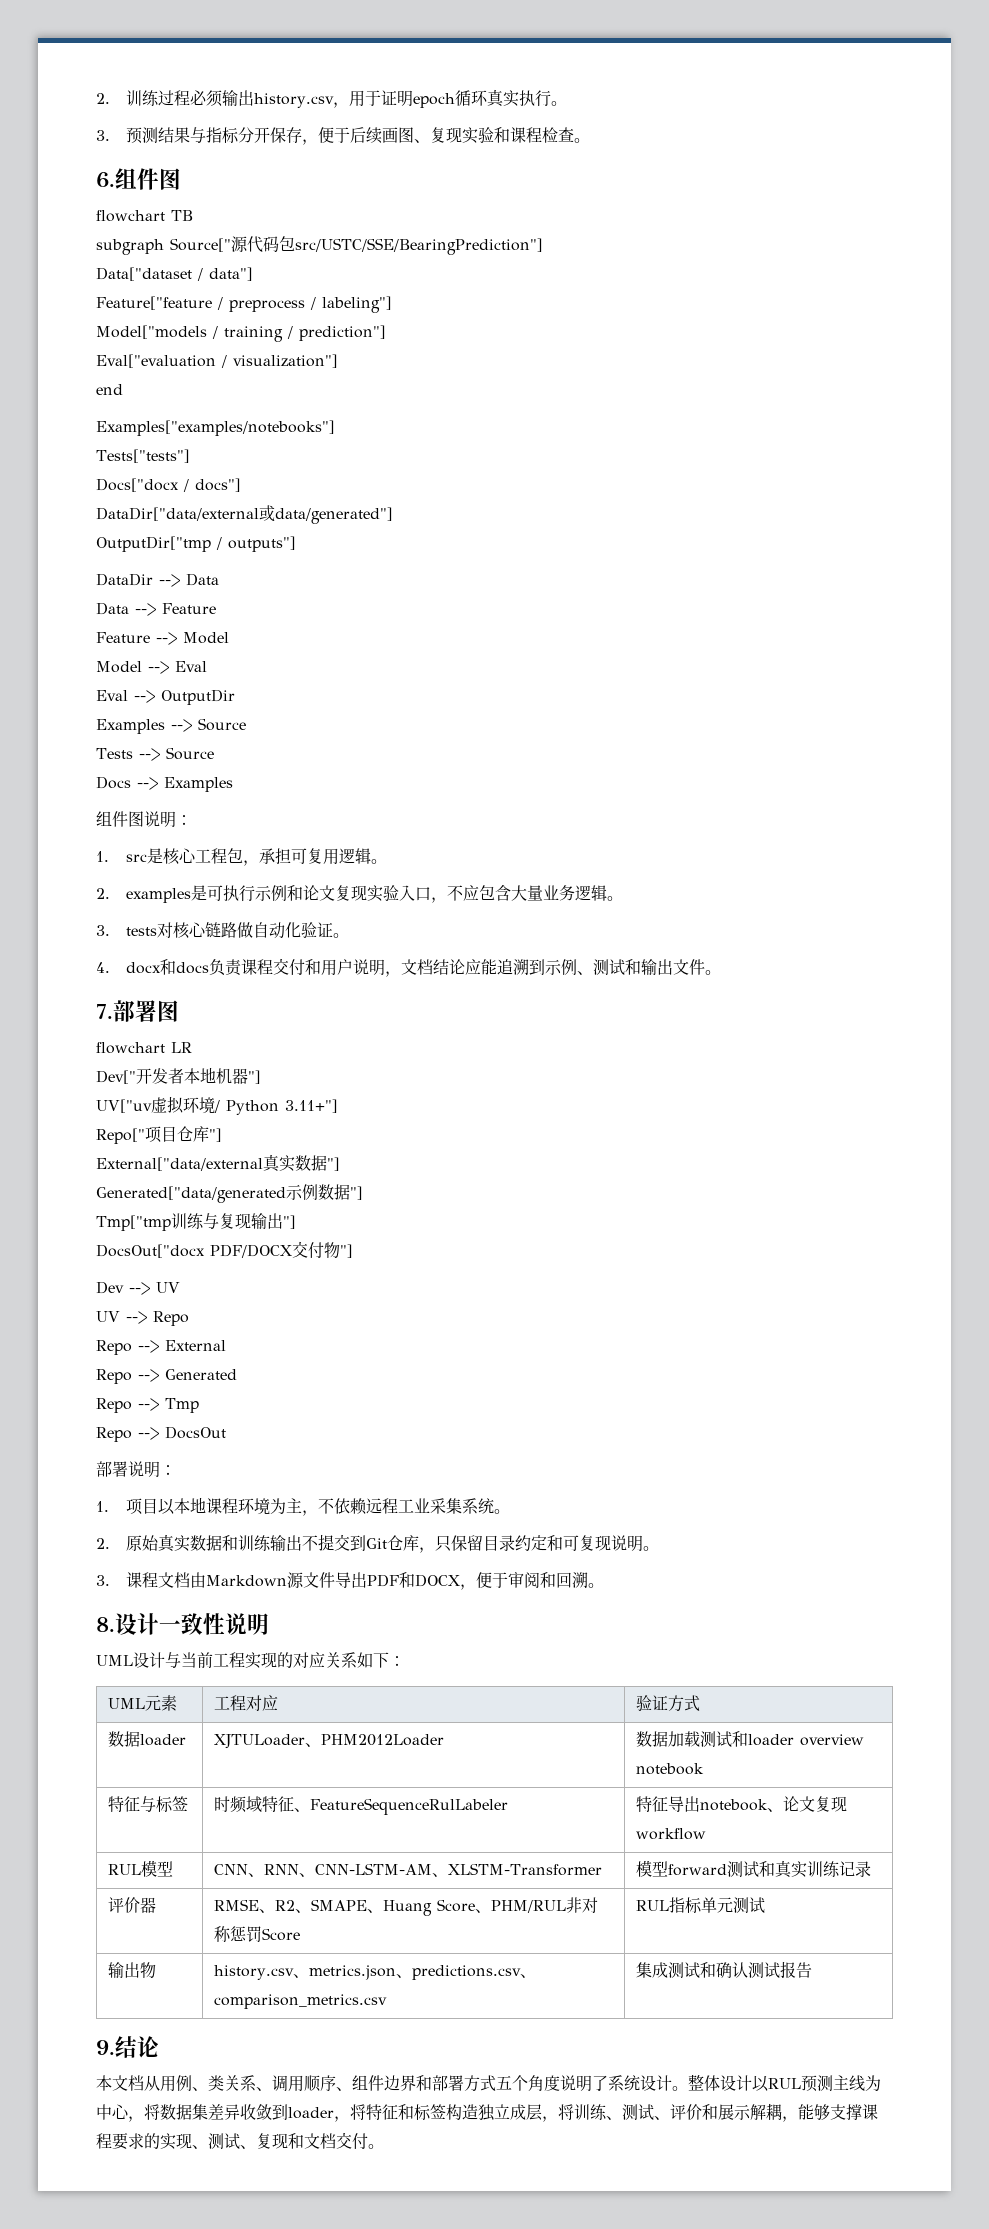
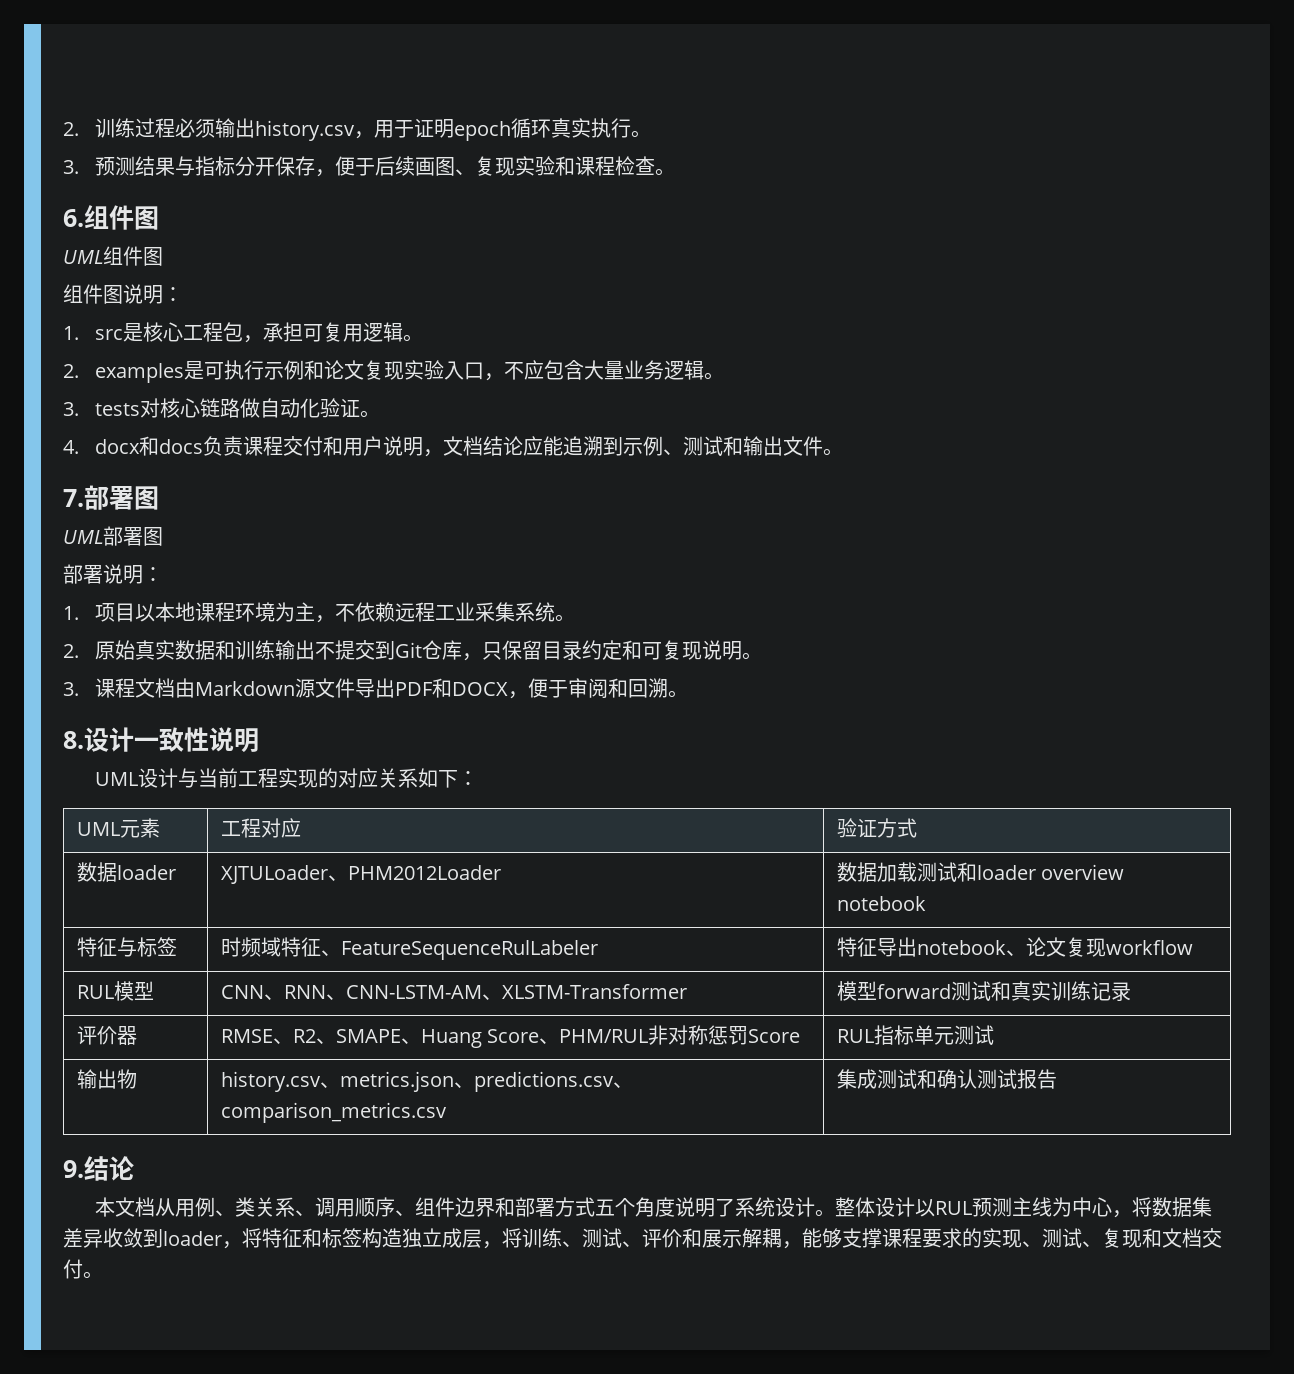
[96,210,193,222] [96,236,543,255] [96,267,253,281] [96,296,392,313] [96,325,386,342] [96,354,338,368] [96,384,123,395] [96,420,335,436] [96,449,190,463] [96,478,241,492] [96,505,393,524] [96,536,296,552] [96,573,219,587] [96,602,216,616] [96,632,229,645] [96,661,207,674] [96,689,235,705] [96,718,246,734] [96,747,214,761] [96,776,233,792] flowchart TB // subgraph Source["源代码包src/USTC/SSE/BearingPrediction"] // Data["dataset / data"] // Feature["feature / preprocess / labeling"] // Model["models / training / prediction"] // Eval["evaluation / visualization"] // end // Examples["examples/notebooks"] // Tests["tests"] // Docs["docx / docs"] // DataDir["data/external或data/generated"] // OutputDir["tmp / outputs"] // DataDir --> Data // Data --> Feature // Feature --> Model // Model --> Eval // Eval --> OutputDir // Examples --> Source // Tests --> Source // Docs --> Examples -> [63,246,163,266] UML组件图
[96,1042,192,1054] [96,1067,261,1084] [96,1096,338,1115] [96,1126,222,1144] [96,1154,340,1172] [96,1184,363,1203] [96,1213,296,1231] [96,1241,353,1259] [96,1281,180,1295] [96,1311,189,1326] [96,1340,226,1355] [96,1369,237,1384] [96,1398,199,1413] [96,1426,226,1442] flowchart LR // Dev["开发者本地机器"] // UV["uv虚拟环境/ Python 3.11+"] // Repo["项目仓库"] // External["data/external真实数据"] // Generated["data/generated示例数据"] // Tmp["tmp训练与复现输出"] // DocsOut["docx PDF/DOCX交付物"] // Dev --> UV // UV --> Repo // Repo --> External // Repo --> Generated // Repo --> Tmp // Repo --> DocsOut -> [63,526,163,546] UML部署图

